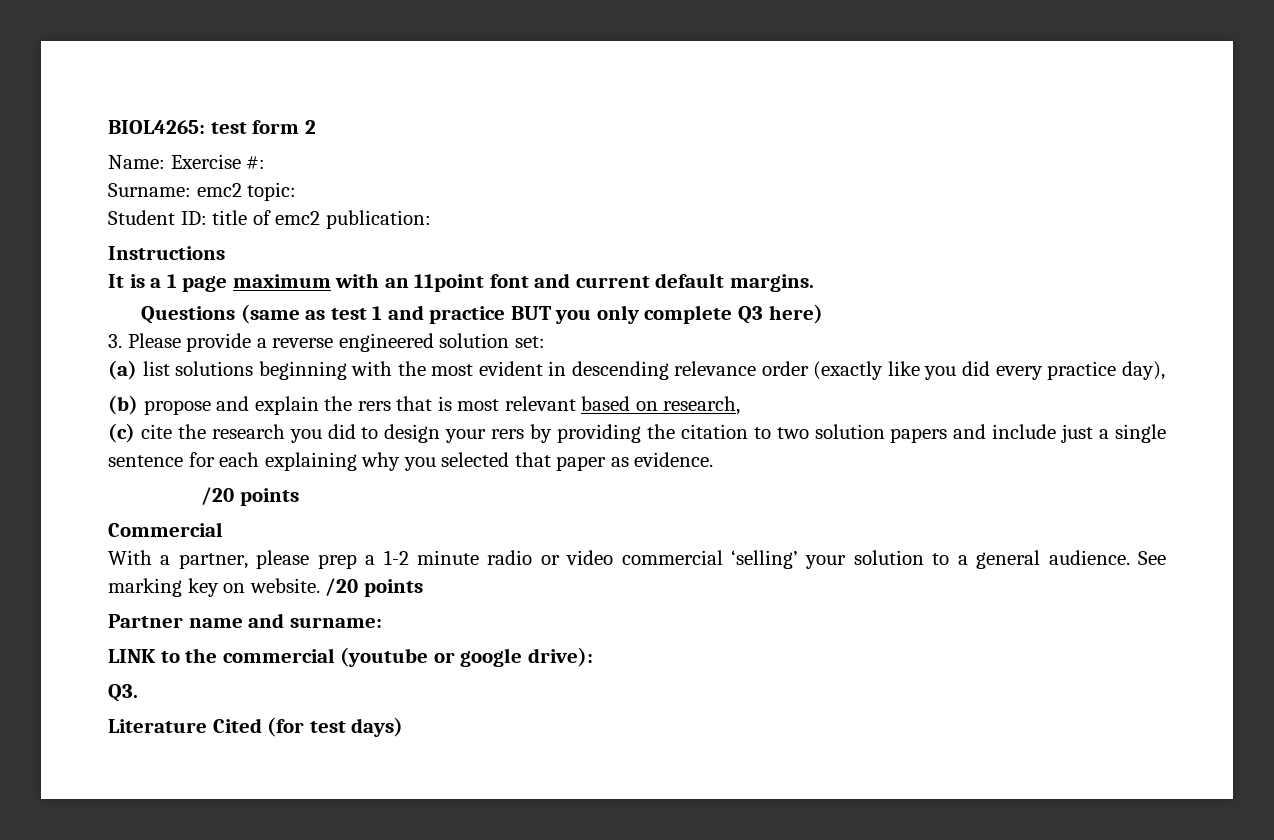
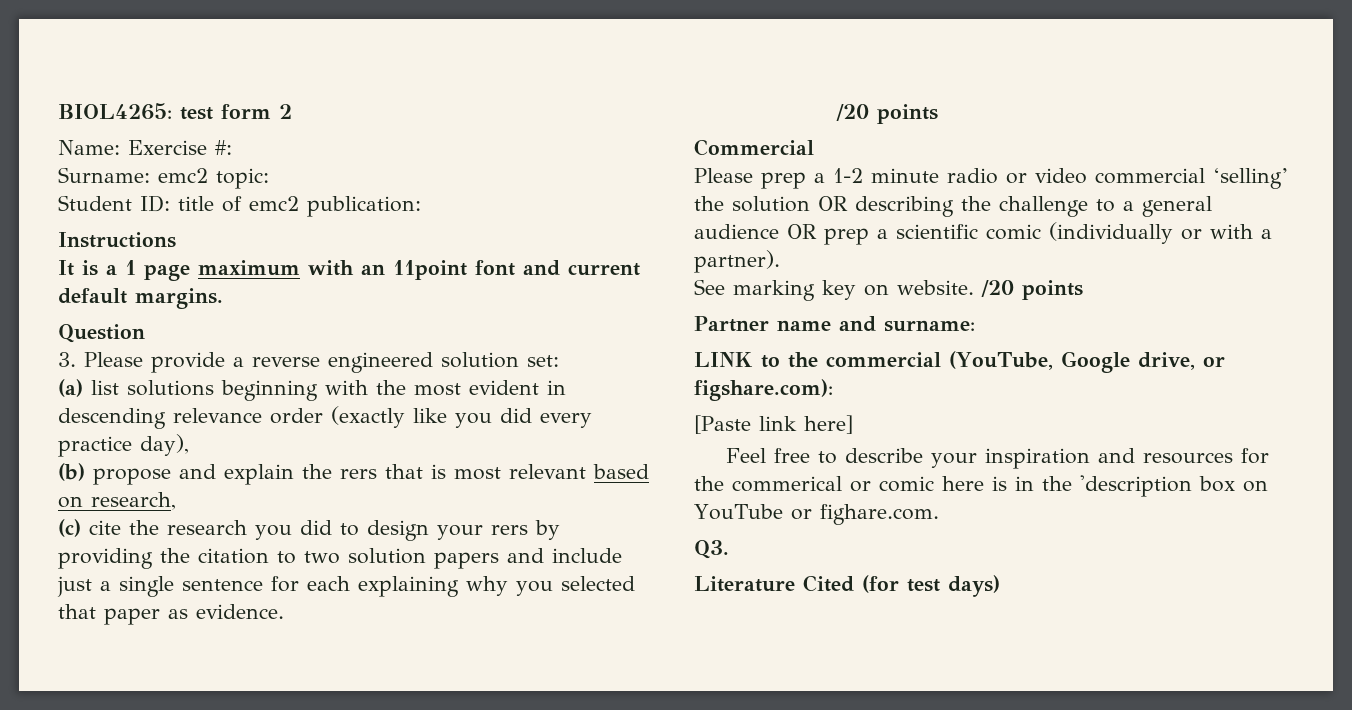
[141,304,823,324] Questions (same as test 1 and practice BUT you only complete Q3 here) -> [58,324,145,343] Question
[108,550,310,569] With a partner, please -> [694,168,753,183] Please
[805,550,1130,569] your solution to a general audience. -> [694,196,1212,217] [694,222,1272,245] [694,250,780,273] the solution OR describing the challenge to a general audience OR prep a scientific comic (individually or with a partner). //
[340,647,593,667] (youtube or google drive): -> [949,351,1225,373] [694,379,833,401] [694,415,853,434] [726,448,1270,469] [694,475,1268,497] [694,504,939,525] (YouTube, Google drive, or figshare.com): // [Paste link here] // Feel free to describe your inspiration and resources for the commerical or comic here is in the 'description box on YouTube or fighare.com.

